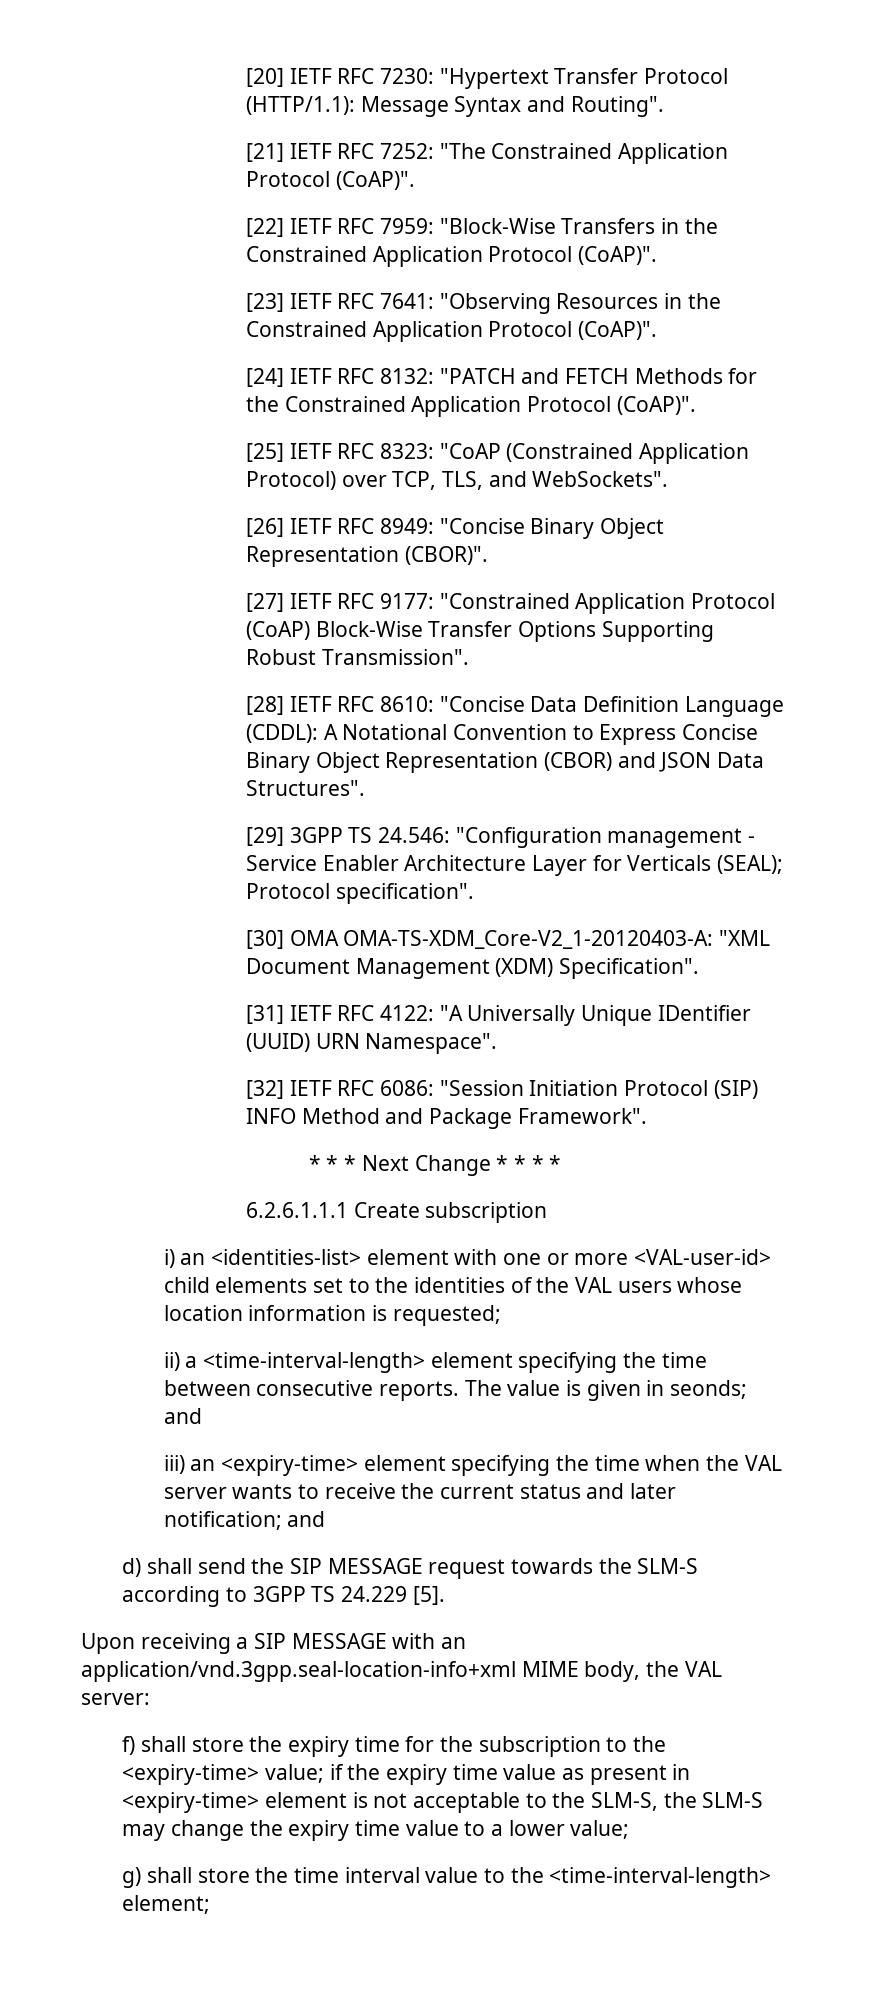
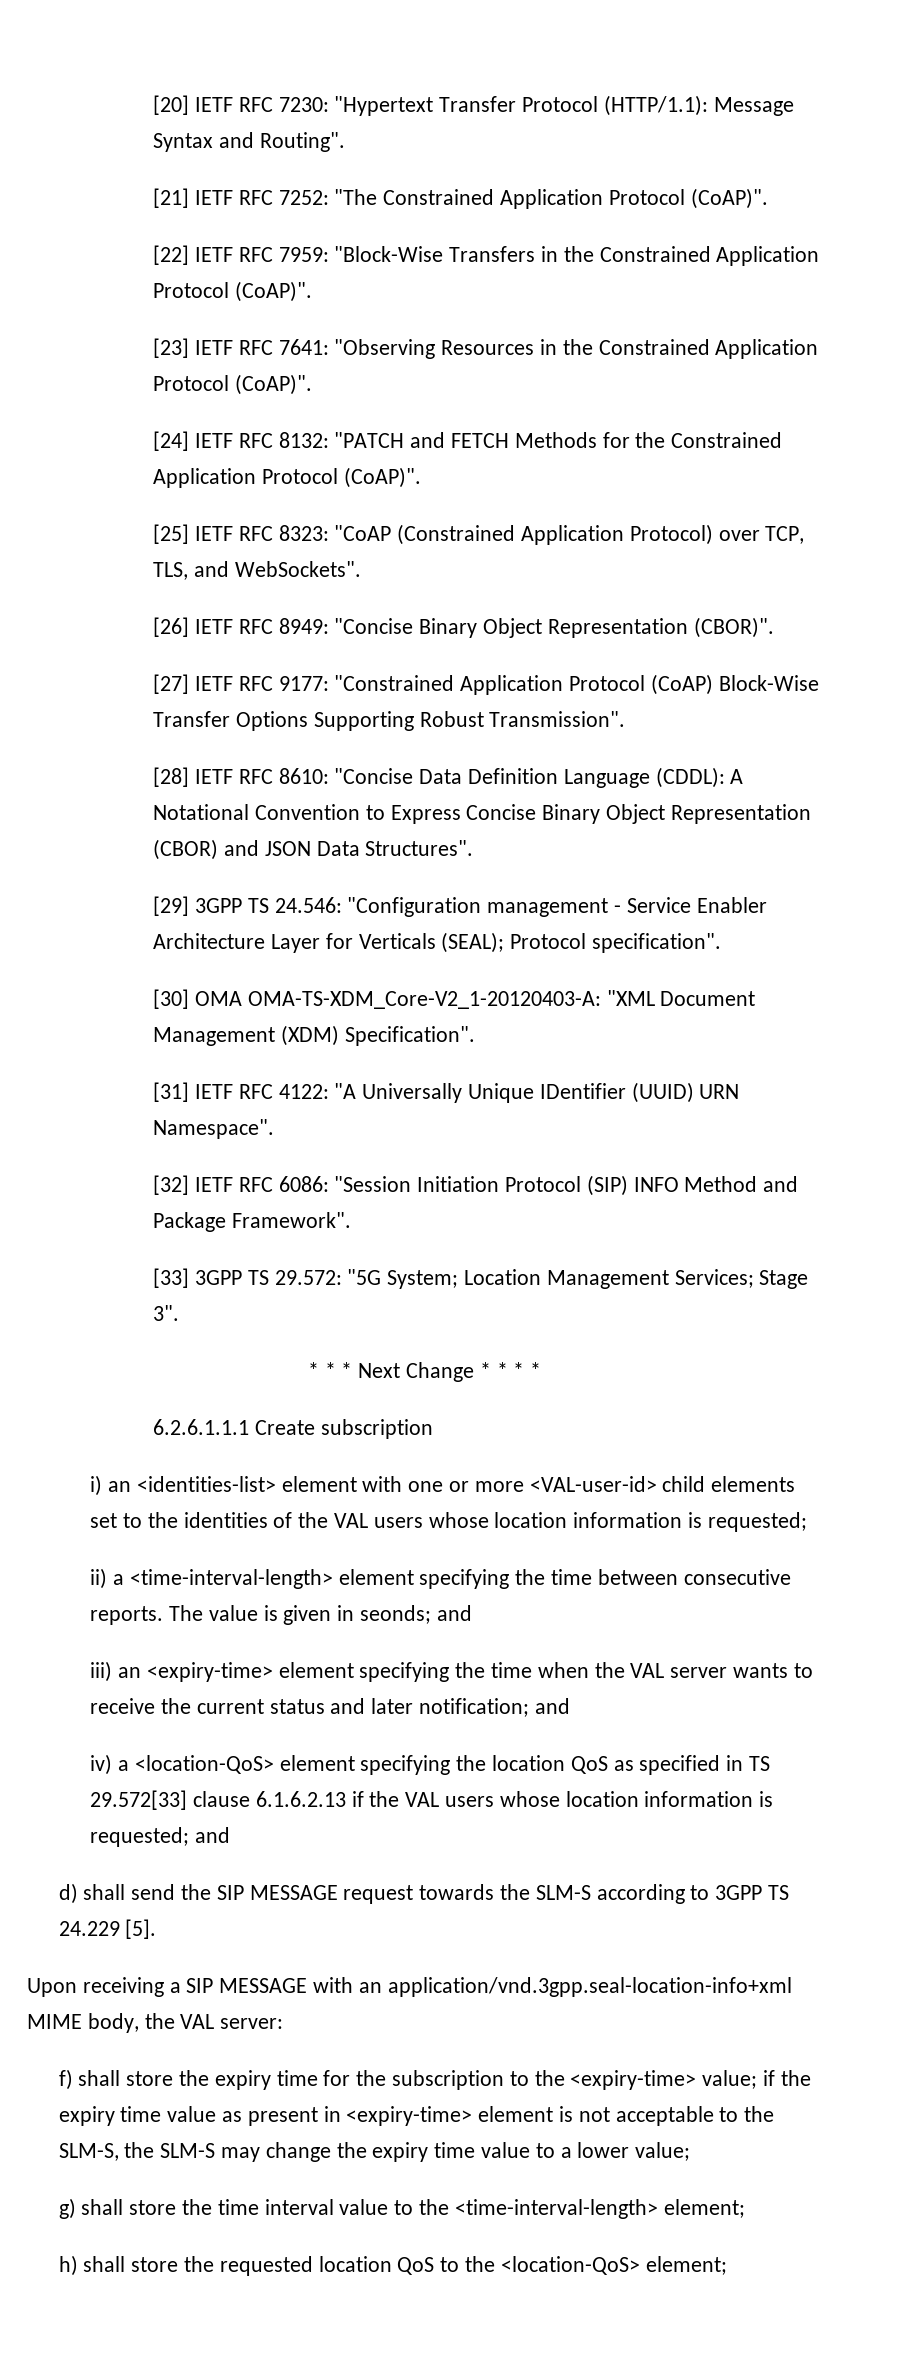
(647, 1116) none -> [153,1268,809,1289] [153,1305,180,1321] // [33] 3GPP TS 29.572: "5G System; Location Management Services; Stage 3".
(326, 1519) none -> [90,1754,770,1775] [90,1790,774,1810] [90,1827,230,1847] // iv) a <location-QoS> element specifying the location QoS as specified in TS 29.572[33] clause 6.1.6.2.13 if the VAL users whose location information is requested; and
(211, 1904) none -> [58,2255,727,2276] // h) shall store the requested location QoS to the <location-QoS> element;

